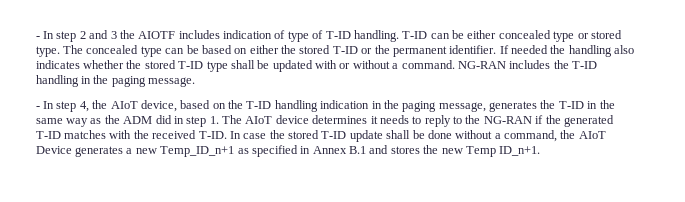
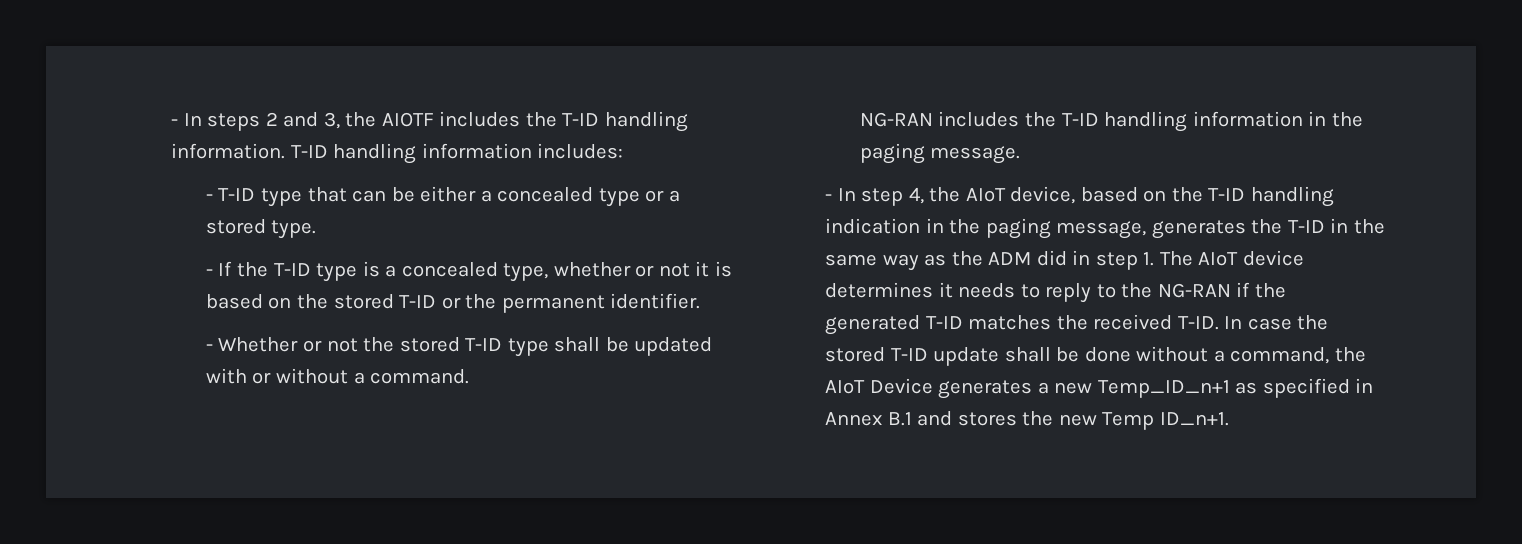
[35,31,77,42] - In step -> [170,113,261,131] - In steps
[110,31,117,39] 3 -> [323,112,340,129] 3,
[223,30,428,42] indication of type of T-ID handling. T-ID -> [525,111,688,132] [170,143,624,164] [205,187,347,207] the T-ID handling information. T-ID handling information includes: // - T-ID type that
(497, 34) none -> [480,190,492,202] a
(589, 36) none -> [668,190,680,202] a
[63,45,279,57] The concealed type can be based on either -> [205,261,732,282] [205,294,292,309] // - If the T-ID type is a concealed type, whether or not it is based on
[499,45,635,57] [35,60,125,69] If needed the handling also indicates whether -> [205,337,358,352] // - Whether or not
(455, 64) none -> (470, 376) //
(79, 81) none -> [1192,111,1303,127] information
[109,130,132,139] with -> (1052, 322) none

